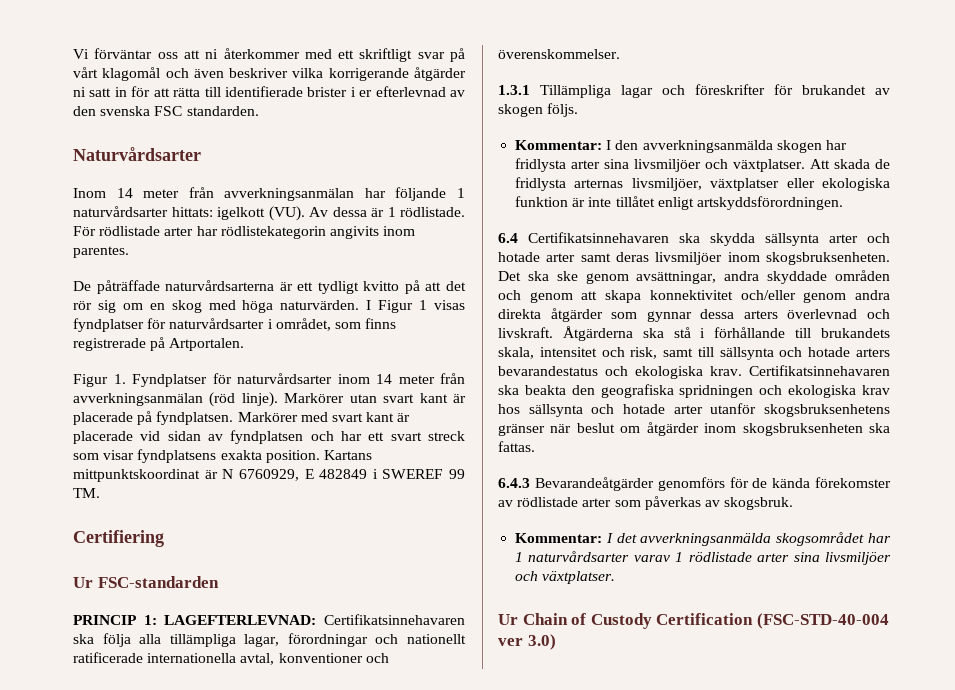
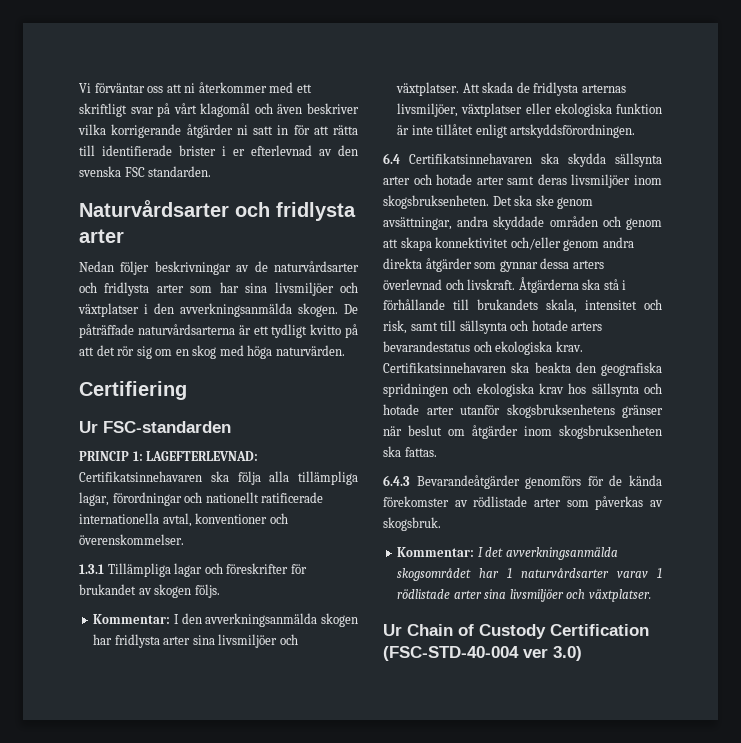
[73,187,465,201] [73,206,465,221] [73,226,416,239] [73,246,129,258] // Inom 14 meter från avverkningsanmälan har följande 1 naturvårdsarter hittats: igelkott (VU). Av dessa är 1 rödlistade. För rödlistade arter har rödlistekategorin angivits inom parentes. // -> [235,202,356,221] [79,229,124,243] [79,261,359,275] [79,282,358,296] [78,303,338,317] och fridlysta arter // Nedan följer beskrivningar av de naturvårdsarter och fridlysta arter som har sina livsmiljöer och växtplatser i den avverkningsanmälda skogen.
[366,300,466,313] [73,318,397,332] [73,337,245,351] [73,373,465,387] [73,392,466,407] [73,411,411,425] [73,430,465,444] [73,449,372,463] [73,469,465,482] [73,488,100,498] I Figur 1 visas fyndplatser för naturvårdsarter i området, som finns registrerade på Artportalen. // Figur 1. Fyndplatser för naturvårdsarter inom 14 meter från avverkningsanmälan (röd linje). Markörer utan svart kant är placerade på fyndplatsen. Markörer med svart kant är placerade vid sidan av fyndplatsen och har ett svart streck som visar fyndplatsens exakta position. Kartans mittpunktskoordinat är N 6760929, E 482849 i SWEREF 99 TM. -> (345, 350) none

